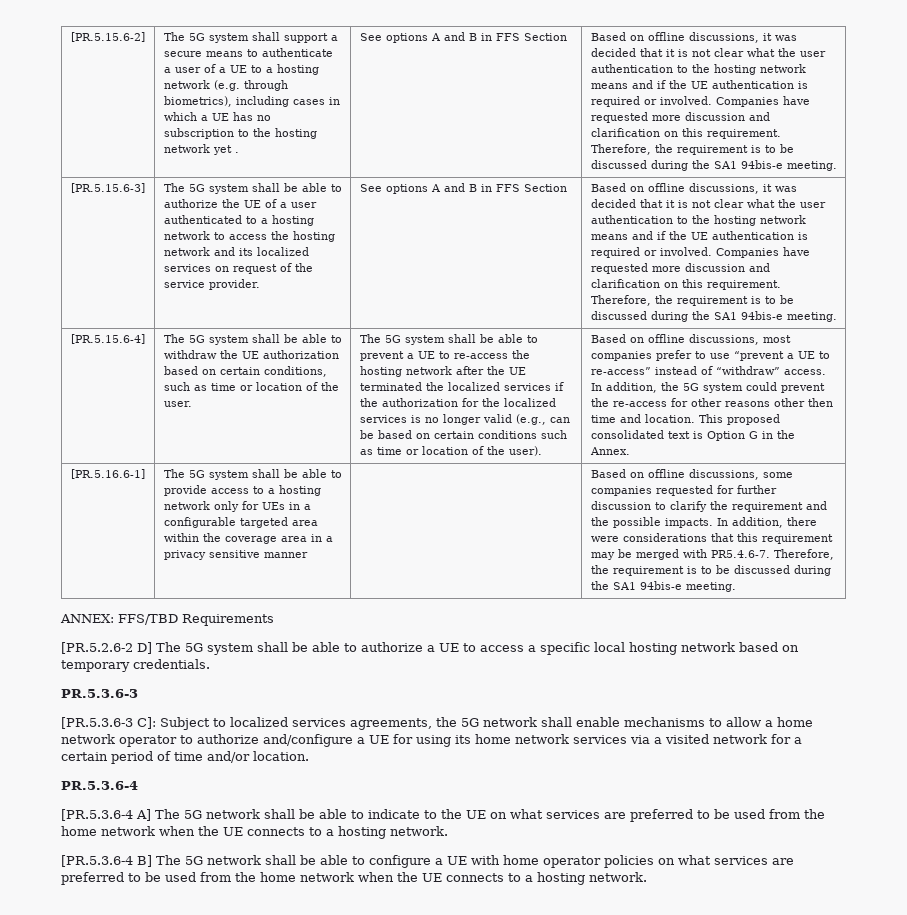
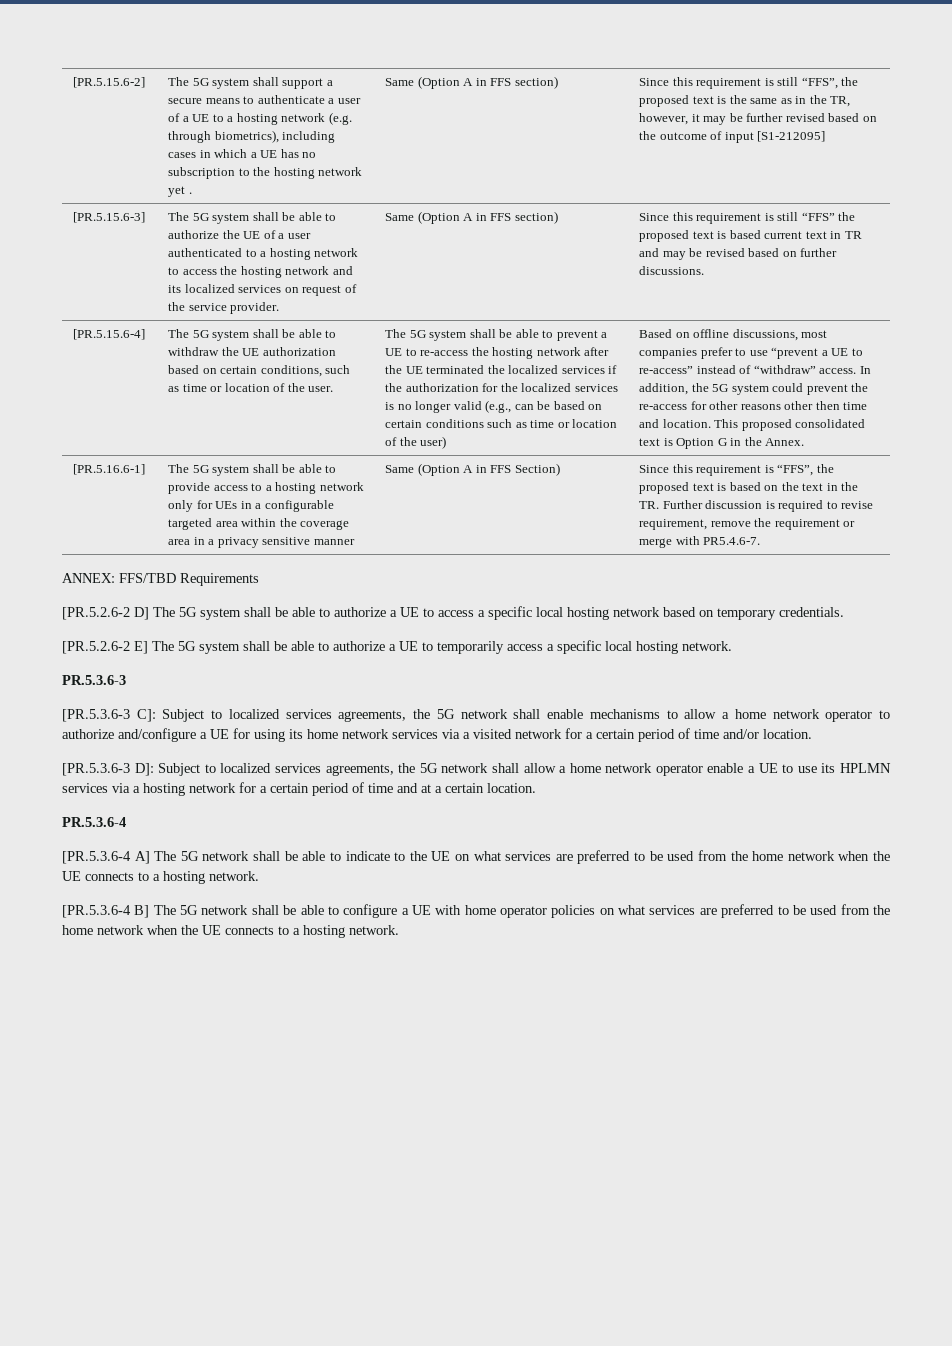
[359,32,567,43] [590,32,797,43] [590,48,826,57] [590,64,806,75] [590,80,808,89] [590,96,810,107] [590,112,770,123] [590,128,781,139] [590,144,794,155] [590,160,837,171] See options A and B in FFS Section | Based on offline discussions, it was decided that it is not clear what the user authentication to the hosting network means and if the UE authentication is required or involved. Companies have requested more discussion and clarification on this requirement. Therefore, the requirement is to be discussed during the SA1 94bis-e meeting. -> [385,76,558,89] [639,77,859,89] [639,95,851,107] [639,113,877,125] [639,131,826,143] Same (Option A in FFS section) | Since this requirement is still “FFS”, the proposed text is the same as in the TR, however, it may be further revised based on the outcome of input [S1-212095]
[359,183,567,194] [590,183,797,194] [590,199,826,208] [590,215,806,226] [590,231,808,240] [590,247,810,258] [590,263,770,274] [590,279,781,290] [590,295,794,306] [590,311,837,322] See options A and B in FFS Section | Based on offline discussions, it was decided that it is not clear what the user authentication to the hosting network means and if the UE authentication is required or involved. Companies have requested more discussion and clarification on this requirement. Therefore, the requirement is to be discussed during the SA1 94bis-e meeting. -> [385,211,558,224] [639,212,856,224] [639,230,862,242] [639,248,838,260] [639,266,705,275] Same (Option A in FFS section) | Since this requirement is still “FFS” the proposed text is based current text in TR and may be revised based on further discussions.
[508,446,542,456] user). -> [420,436,447,449] user)
[590,469,793,480] [590,485,777,496] [590,501,827,512] [590,517,817,528] [590,533,833,544] [590,549,834,560] [590,565,831,576] [590,581,736,592] | Based on offline discussions, some companies requested for further discussion to clarify the requirement and the possible impacts. In addition, there were considerations that this requirement may be merged with PR5.4.6-7. Therefore, the requirement is to be discussed during the SA1 94bis-e meeting. -> [385,463,560,476] [639,464,834,476] [639,482,859,494] [639,500,874,512] [639,518,856,530] [639,536,761,548] Same (Option A in FFS Section) | Since this requirement is “FFS”, the proposed text is based on the text in the TR. Further discussion is required to revise requirement, remove the requirement or merge with PR5.4.6-7.
(210, 664) none -> [62,640,732,654] // [PR.5.2.6-2 E] The 5G system shall be able to authorize a UE to temporarily access a specific local hosting network.
(309, 756) none -> [62,763,892,776] [62,782,536,796] // [PR.5.3.6-3 D]: Subject to localized services agreements, the 5G network shall allow a home network operator enable a UE to use its HPLMN services via a hosting network for a certain period of time and at a certain location.

